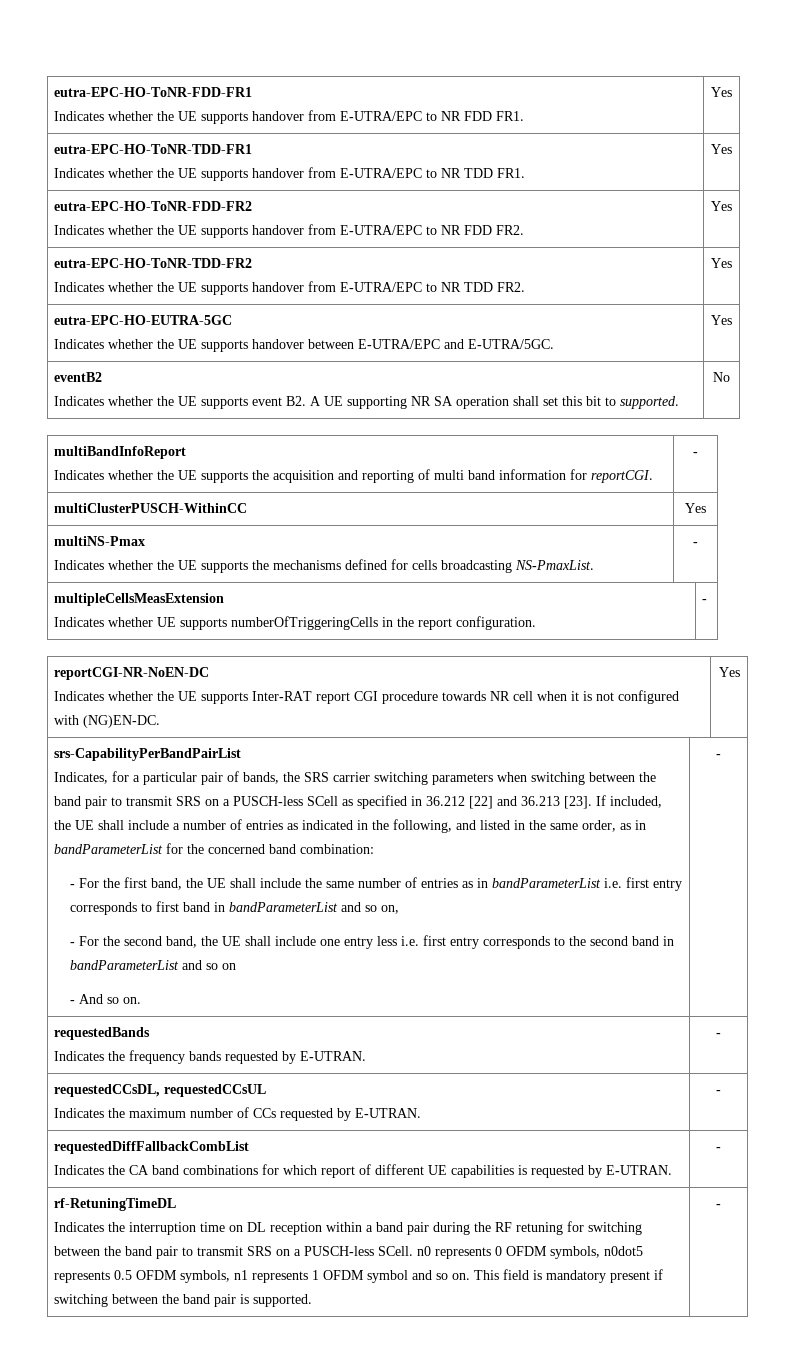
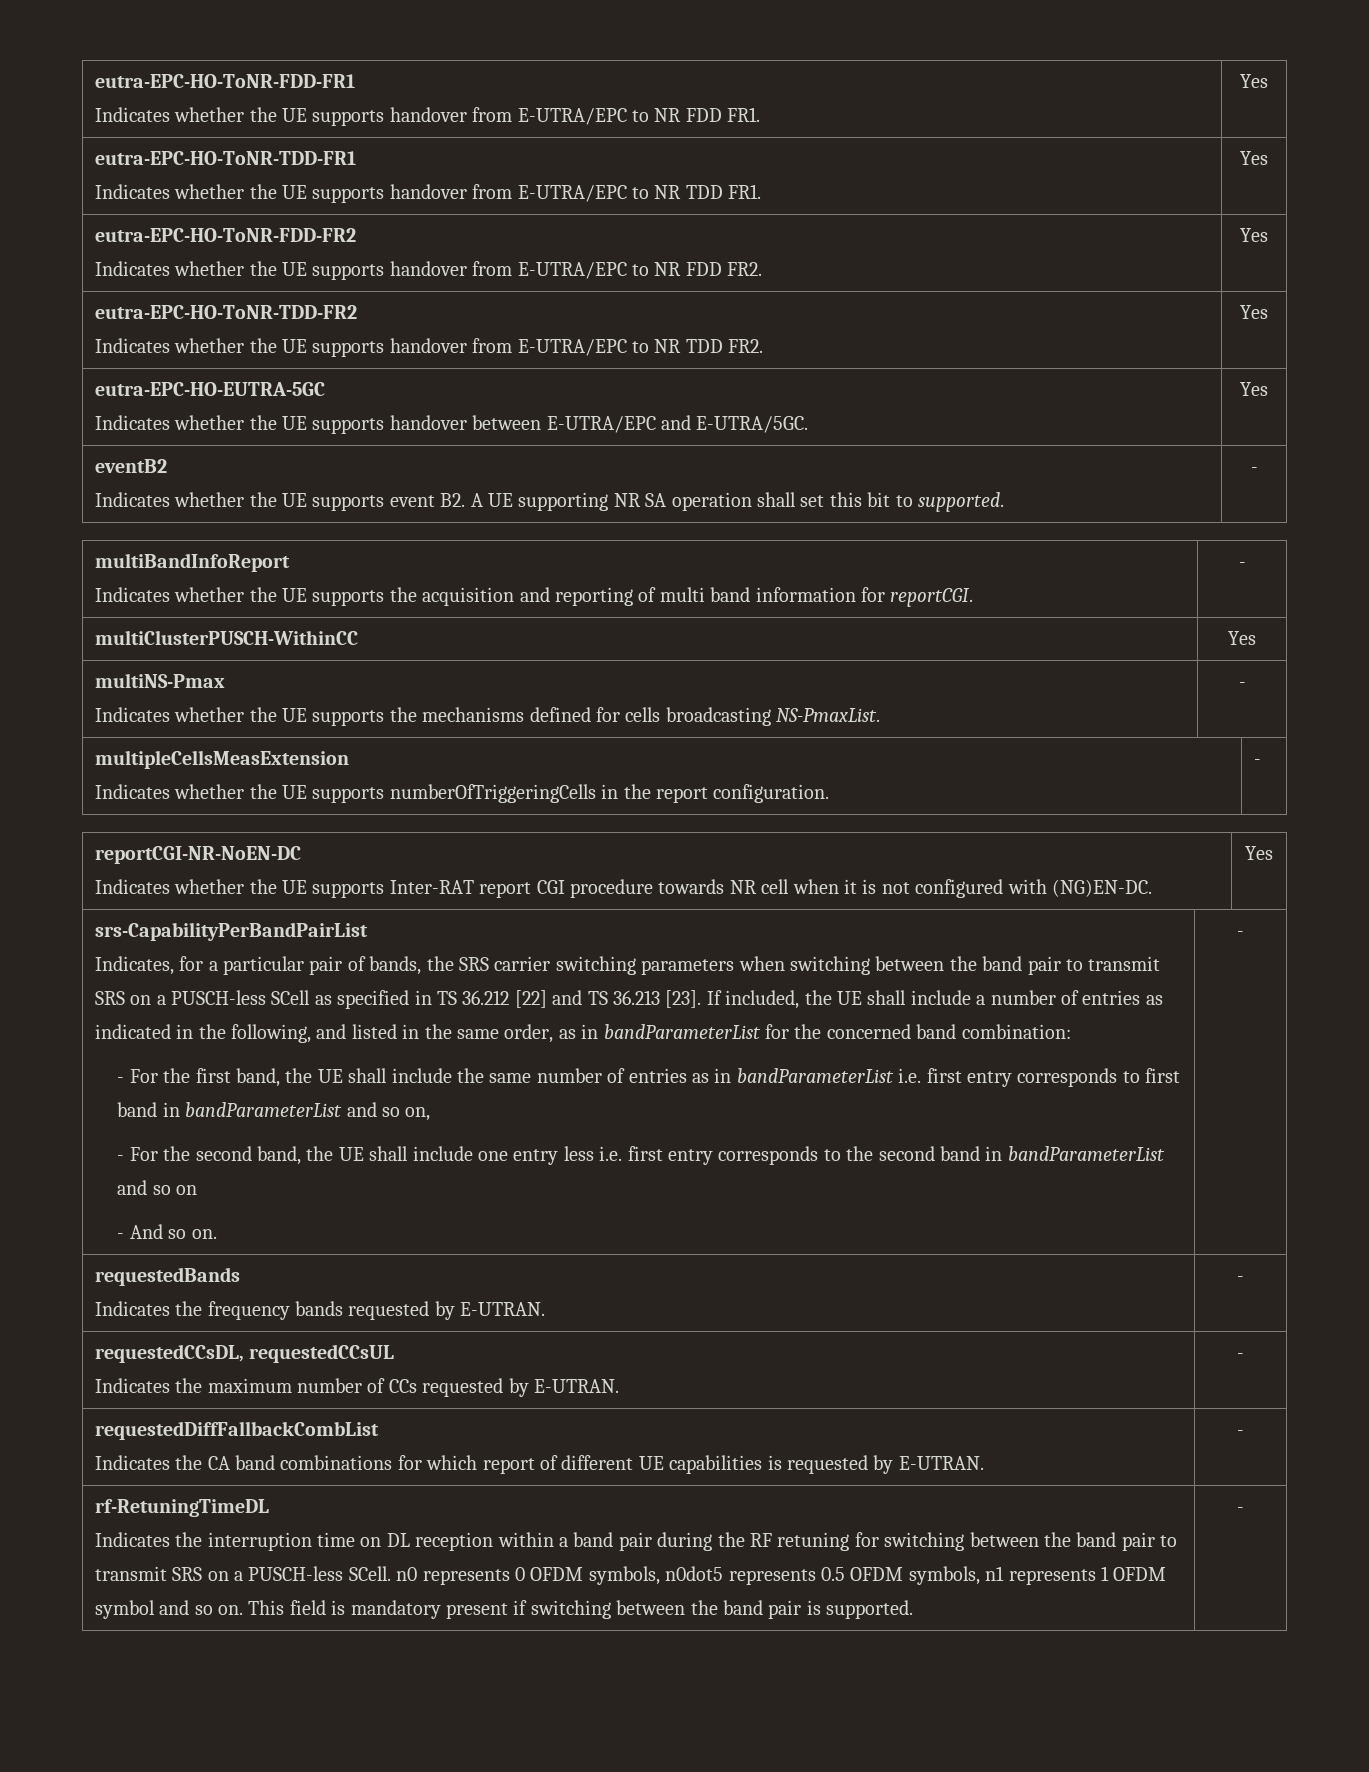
[713,372,730,382] No -> [1250,467,1258,473] -
(154, 622) none -> [249,784,277,799] the
(423, 801) none -> [437,991,458,1005] TS
(518, 801) none -> [587,991,608,1005] TS

